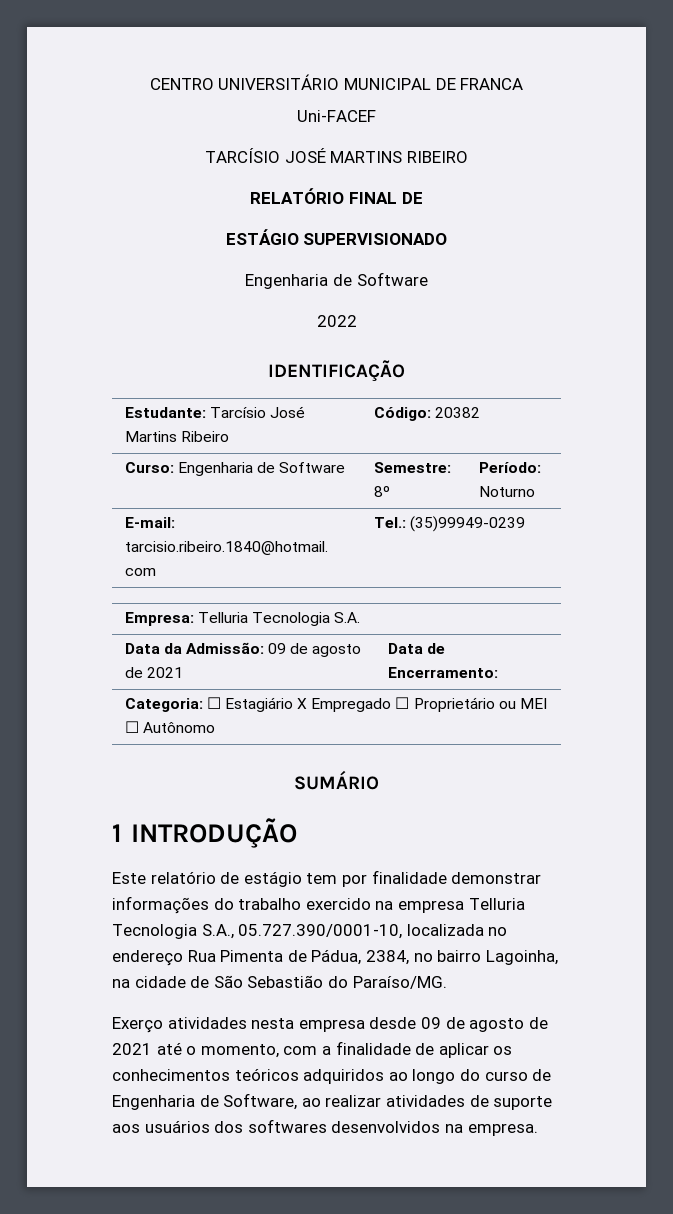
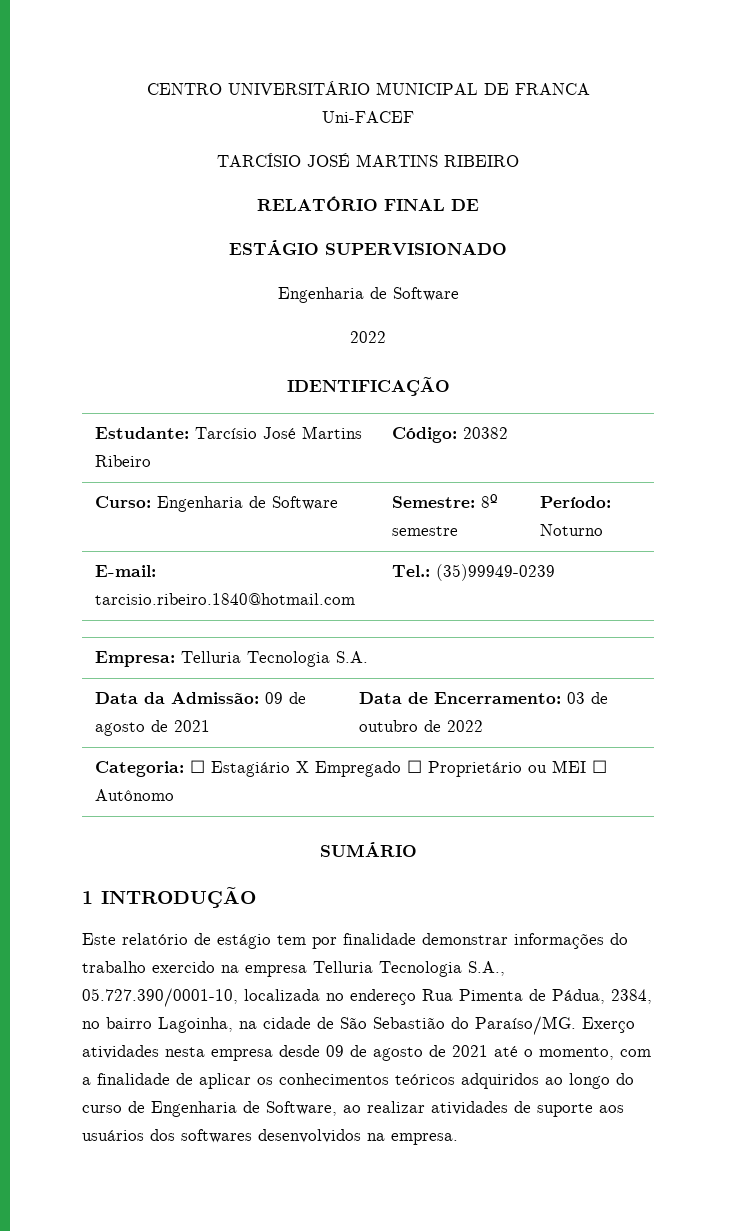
(390, 491) none -> [392,526,459,536] semestre
(498, 672) none -> [567,692,609,704] [359,720,484,732] 03 de outubro de 2022
(447, 982) // -> (576, 1025) none

